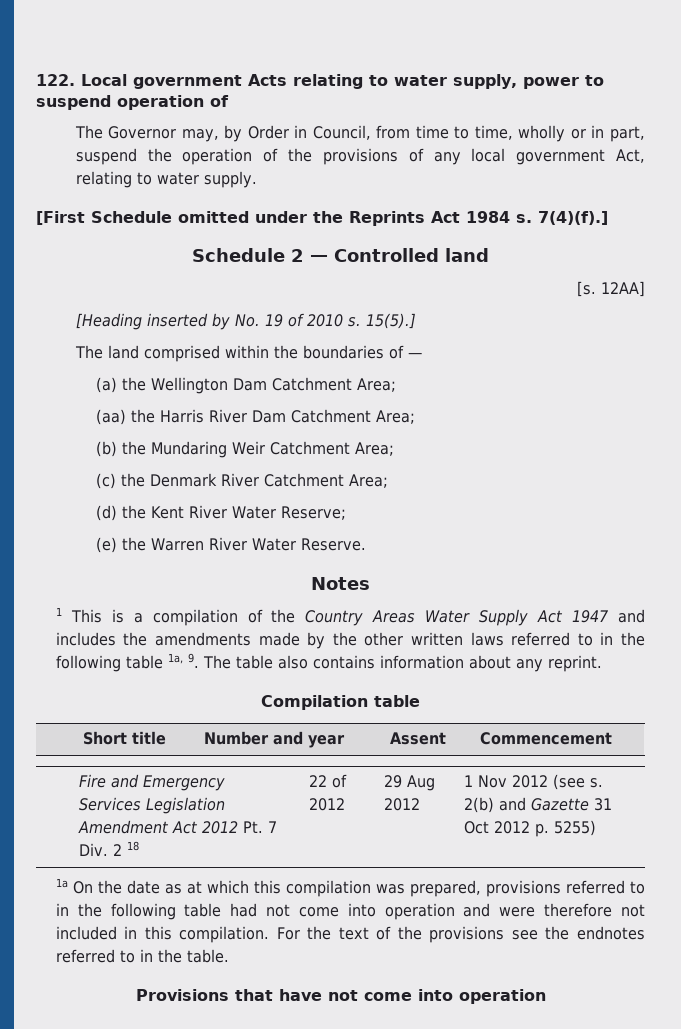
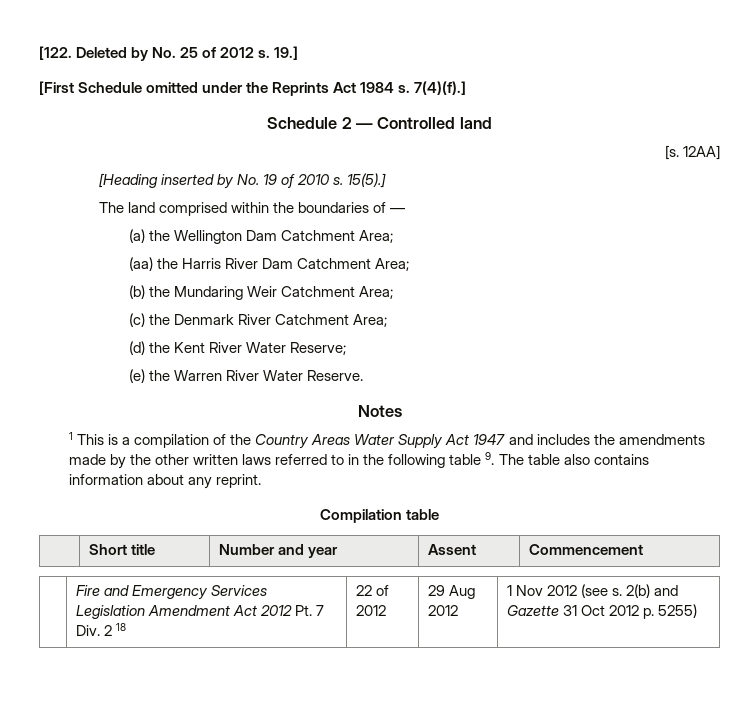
[36,74,604,89] [36,95,229,110] [74,125,646,142] [75,148,645,165] [75,171,257,188] 122. Local government Acts relating to water supply, power to suspend operation of // The Governor may, by Order in Council, from time to time, wholly or in part, suspend the operation of the provisions of any local government Act, relating to water supply. -> [39,46,299,61] [122. Deleted by No. 25 of 2012 s. 19.]
[167,653,183,664] 1a, -> (482, 459) none
[55,878,645,897] [55,903,645,920] [55,926,645,943] [55,949,229,963] [135,989,546,1004] // 1a On the date as at which this compilation was prepared, provisions referred to in the following table had not come into operation and were therefore not included in this compilation. For the text of the provisions see the endnotes referred to in the table. // Provisions that have not come into operation -> (698, 611) none

